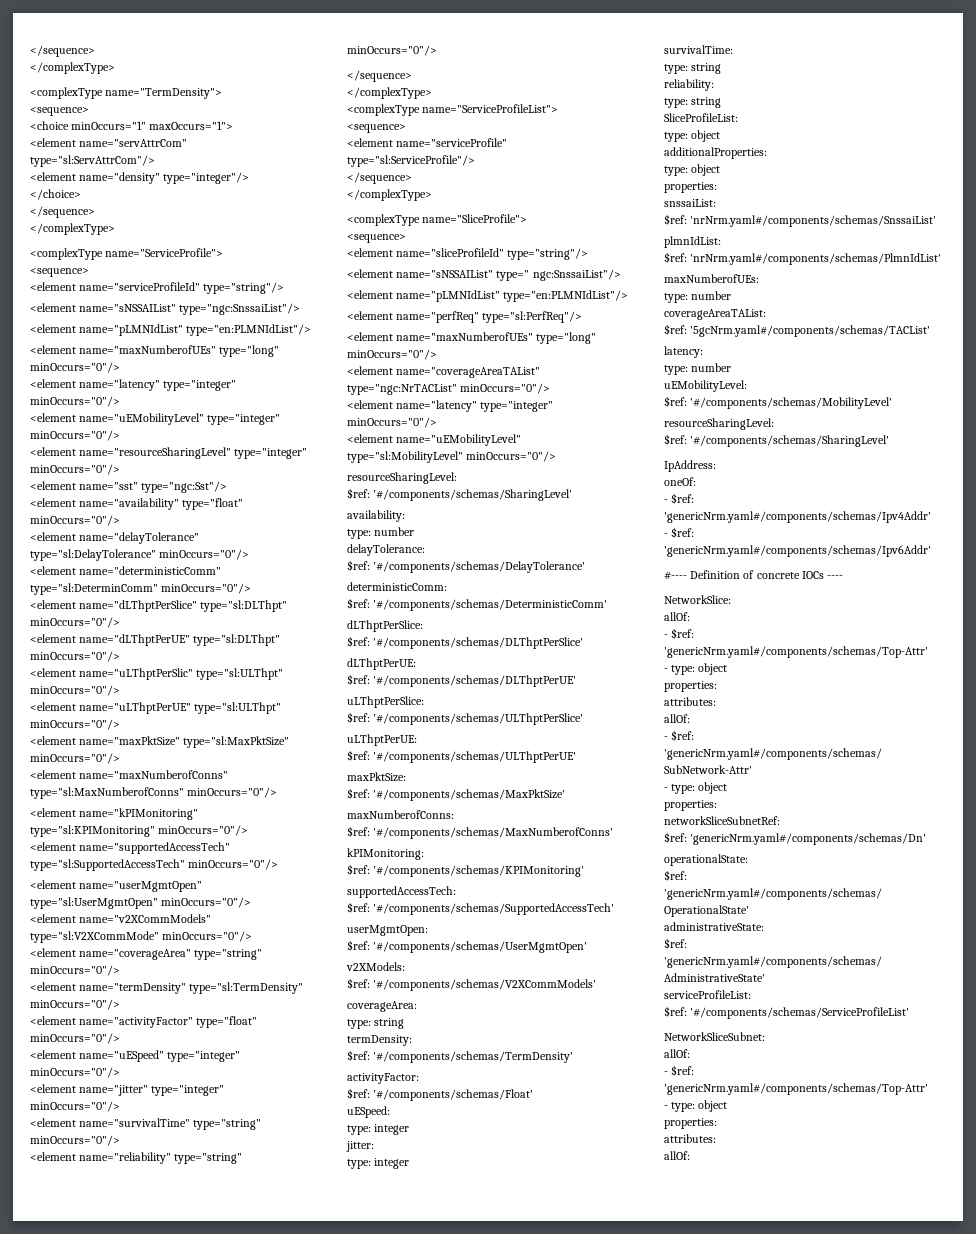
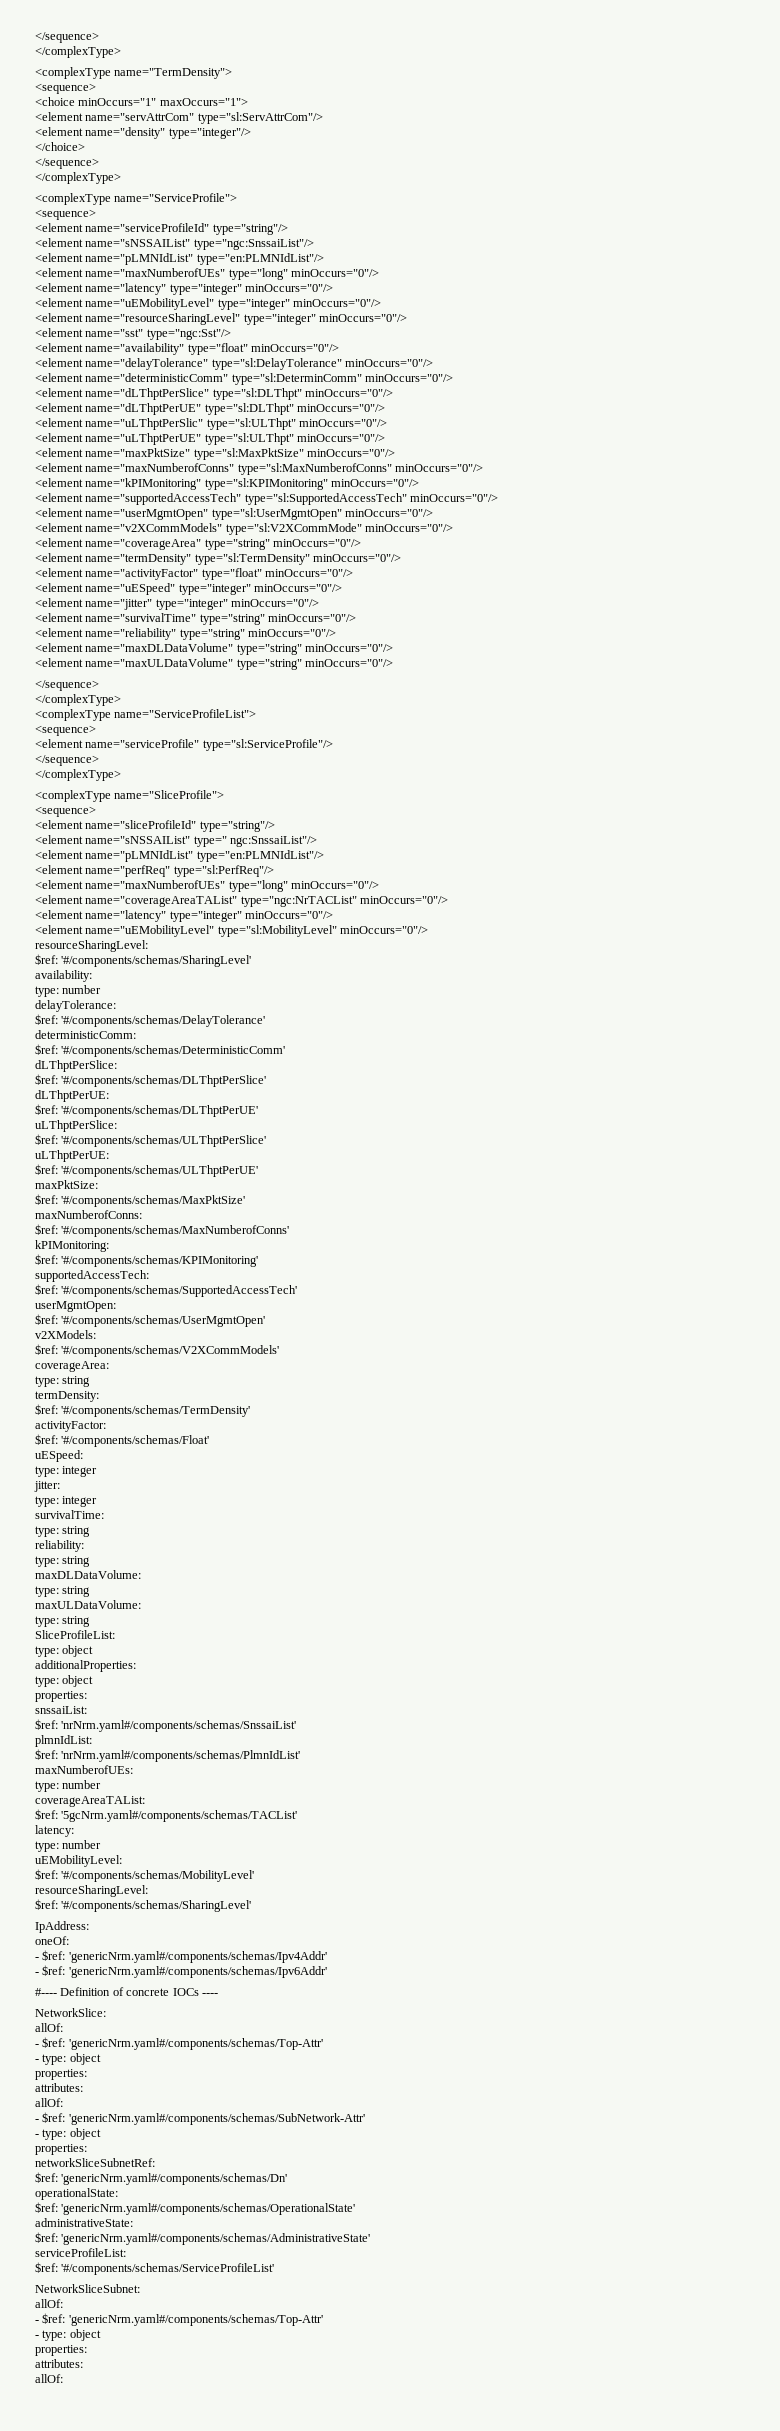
(437, 50) none -> [35,643,394,655] [35,658,394,670] // <element name="maxDLDataVolume" type="string" minOccurs="0"/> // <element name="maxULDataVolume" type="string" minOccurs="0"/>
(722, 102) none -> [35,1570,141,1579] [35,1586,91,1597] [35,1600,141,1609] [35,1616,91,1627] // maxDLDataVolume: // type: string // maxULDataVolume: // type: string

